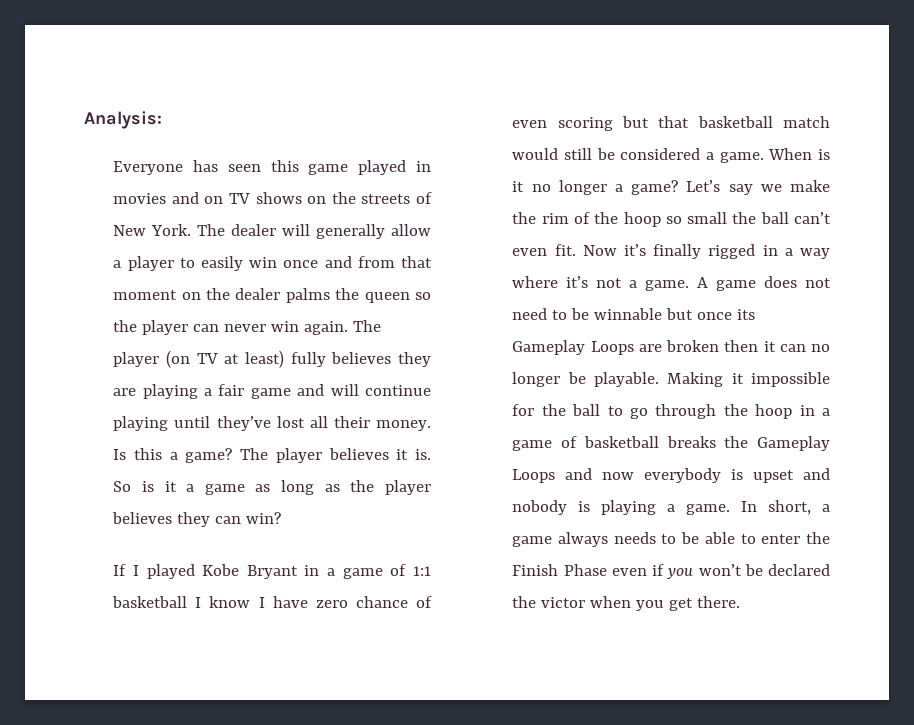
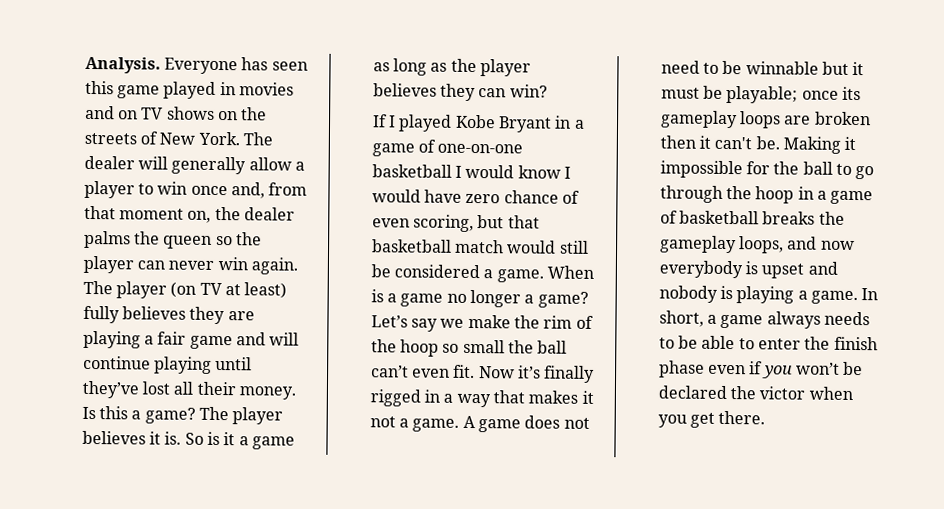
[84,111,162,129] Analysis: // -> [84,56,161,74] Analysis.
[200,256,243,271] easily -> (155, 189) none
[324,256,352,268] and -> [230,182,265,199] and,
[181,292,201,300] on -> [187,210,212,223] on,
[413,566,432,576] 1:1 -> [437,143,524,154] one-on-one
(202, 602) none -> [465,164,515,179] would
(265, 602) none -> [371,189,421,203] would
[557,117,613,131] scoring -> [413,214,475,233] scoring,
[512,181,525,192] it -> [387,293,444,307] a game
[512,276,589,288] where it’s -> [492,390,594,404] that makes it
[697,309,756,320] [512,340,830,355] [512,372,659,387] once its Gameplay Loops are broken then it can no longer be playable. -> [852,61,865,76] [660,85,861,104] [660,110,871,129] [659,135,780,150] it must be playable; once its gameplay loops are broken then it can't be.
[757,436,830,451] [512,469,556,483] Gameplay Loops -> [659,235,785,254] gameplay loops,
[512,564,607,576] Finish Phase -> [833,336,878,351] [658,360,705,378] finish phase

